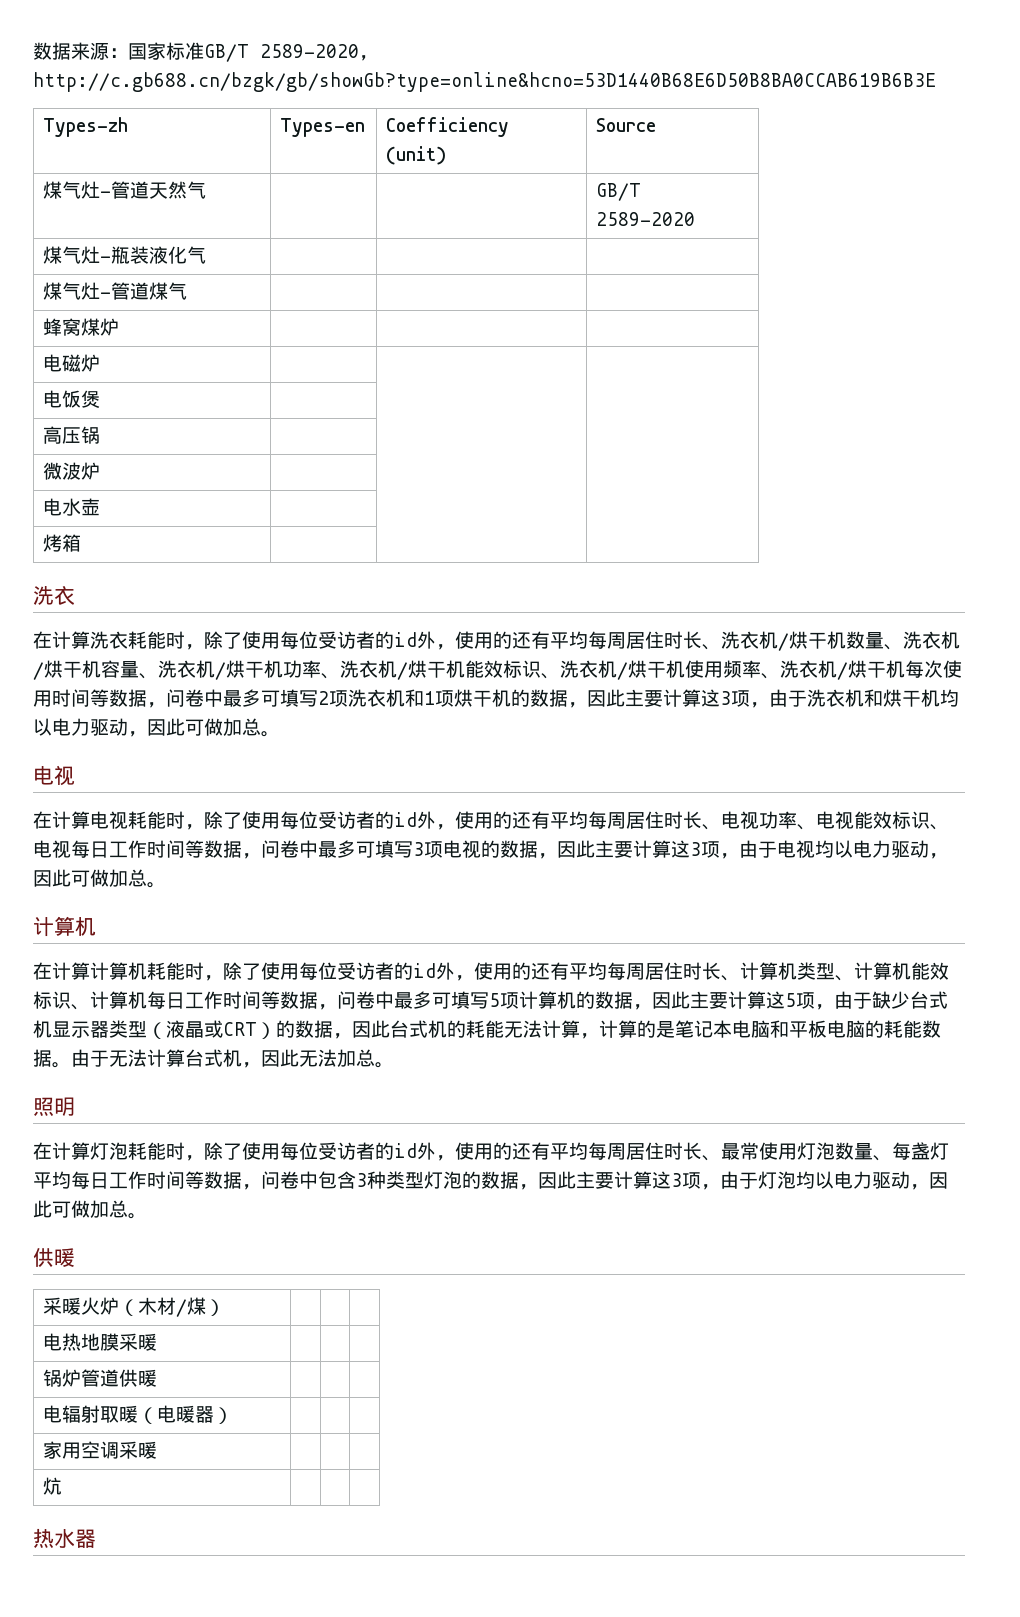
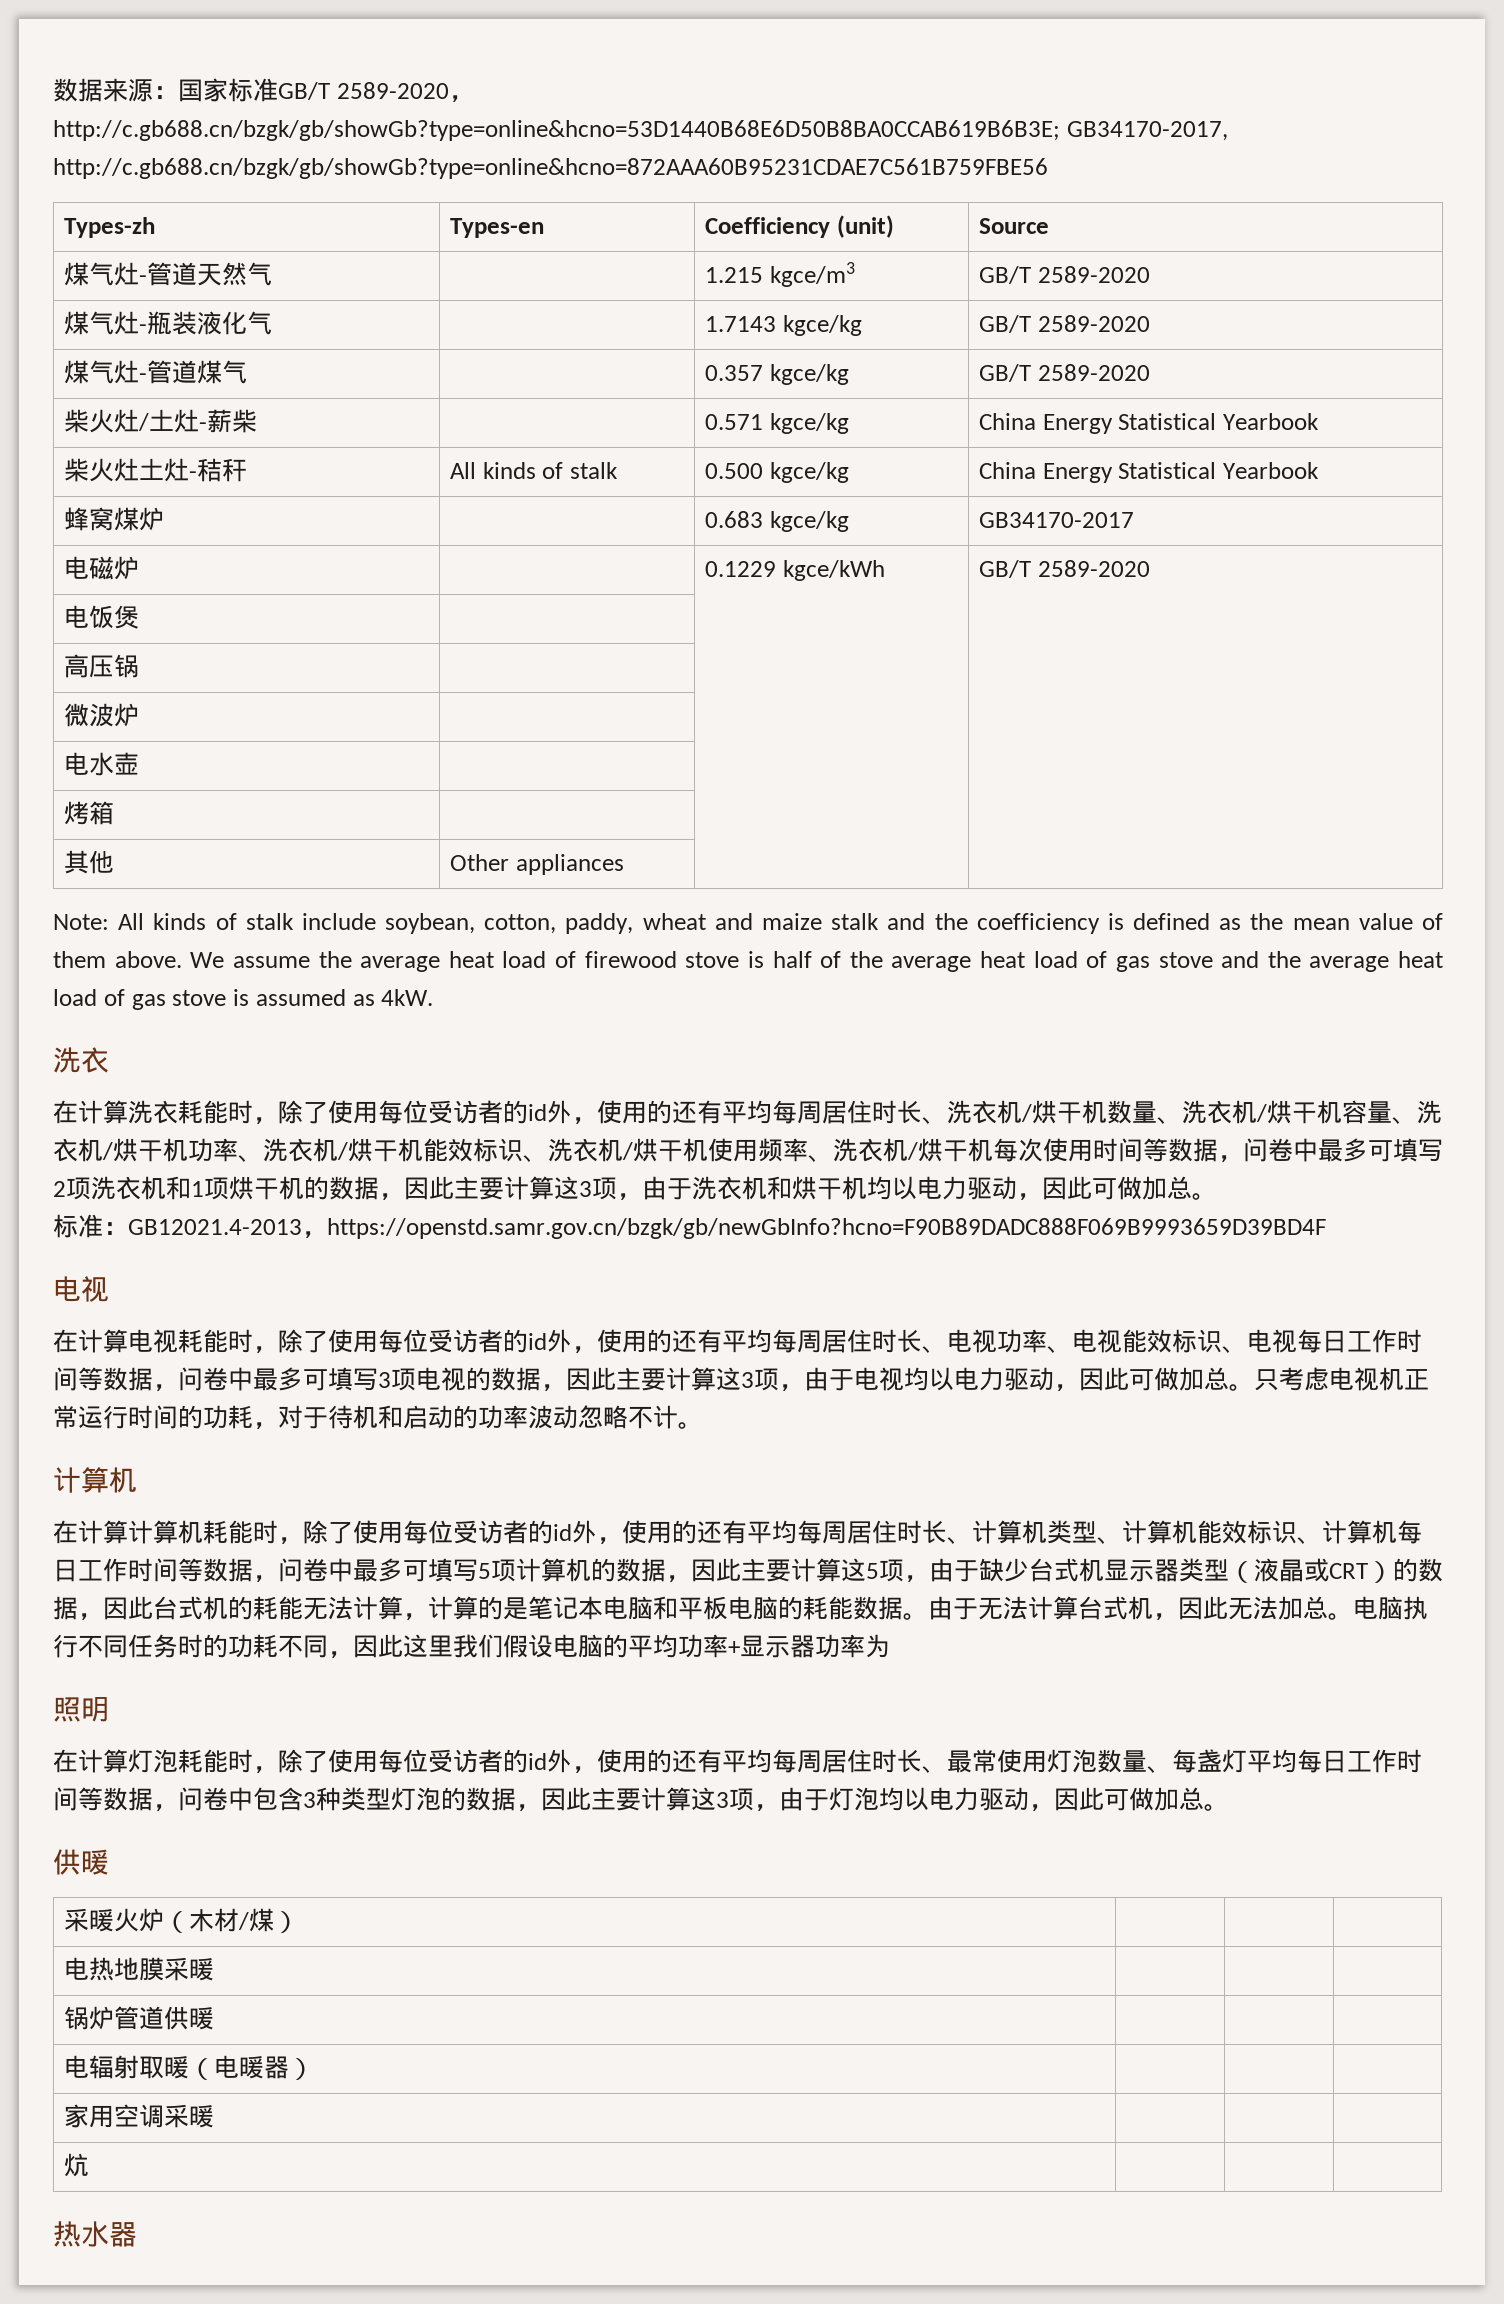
[33,72,936,92] http://c.gb688.cn/bzgk/gb/showGb?type=online&hcno=53D1440B68E6D50B8BA0CCAB619B6B3E -> [53,120,1228,141] [53,158,1048,179] http://c.gb688.cn/bzgk/gb/showGb?type=online&hcno=53D1440B68E6D50B8BA0CCAB619B6B3E; GB34170-2017, http://c.gb688.cn/bzgk/gb/showGb?type=online&hcno=872AAA60B95231CDAE7C561B759FBE56
(206, 190) none -> [704,262,855,287] 1.215 kgce/m3
(206, 255) | -> [704,315,862,336] [978,315,1150,333] 1.7143 kgce/kg | GB/T 2589-2020
(187, 291) | -> [704,364,849,385] [978,364,1150,382] [63,409,257,433] [704,413,849,434] [978,413,1320,434] [63,458,247,482] [449,462,619,479] [704,462,849,483] [978,462,1320,483] 0.357 kgce/kg | GB/T 2589-2020 // 柴火灶/土灶-薪柴 | | 0.571 kgce/kg | China Energy Statistical Yearbook // 柴火灶土灶-秸秆 | All kinds of stalk | 0.500 kgce/kg | China Energy Statistical Yearbook
(119, 327) | -> [704,511,849,532] [978,512,1134,528] 0.683 kgce/kg | GB34170-2017
(100, 363) | -> [704,560,885,581] [978,560,1150,578] 0.1229 kgce/kWh | GB/T 2589-2020
(81, 543) none -> [63,850,114,874] [449,854,624,875] [53,913,1444,934] [53,951,1443,972] [53,989,434,1010] // 其他 | Other appliances | | // Note: All kinds of stalk include soybean, cotton, paddy, wheat and maize stalk and the coefficiency is defined as the mean value of them above. We assume the average heat load of firewood stove is half of the average heat load of gas stove and the average heat load of gas stove is assumed as 4kW.
(280, 734) none -> [53,1214,1326,1239] // 标准：GB12021.4-2013，https://openstd.samr.gov.cn/bzgk/gb/newGbInfo?hcno=F90B89DADC888F069B9993659D39BD4F
(166, 885) none -> [1254,1367,1429,1391] [53,1405,703,1430] 只考虑电视机正常运行时间的功耗，对于待机和启动的功率波动忽略不计。
(394, 1065) none -> [1353,1596,1428,1620] [53,1634,890,1659] 电脑执行不同任务时的功耗不同，因此这里我们假设电脑的平均功率+显示器功率为

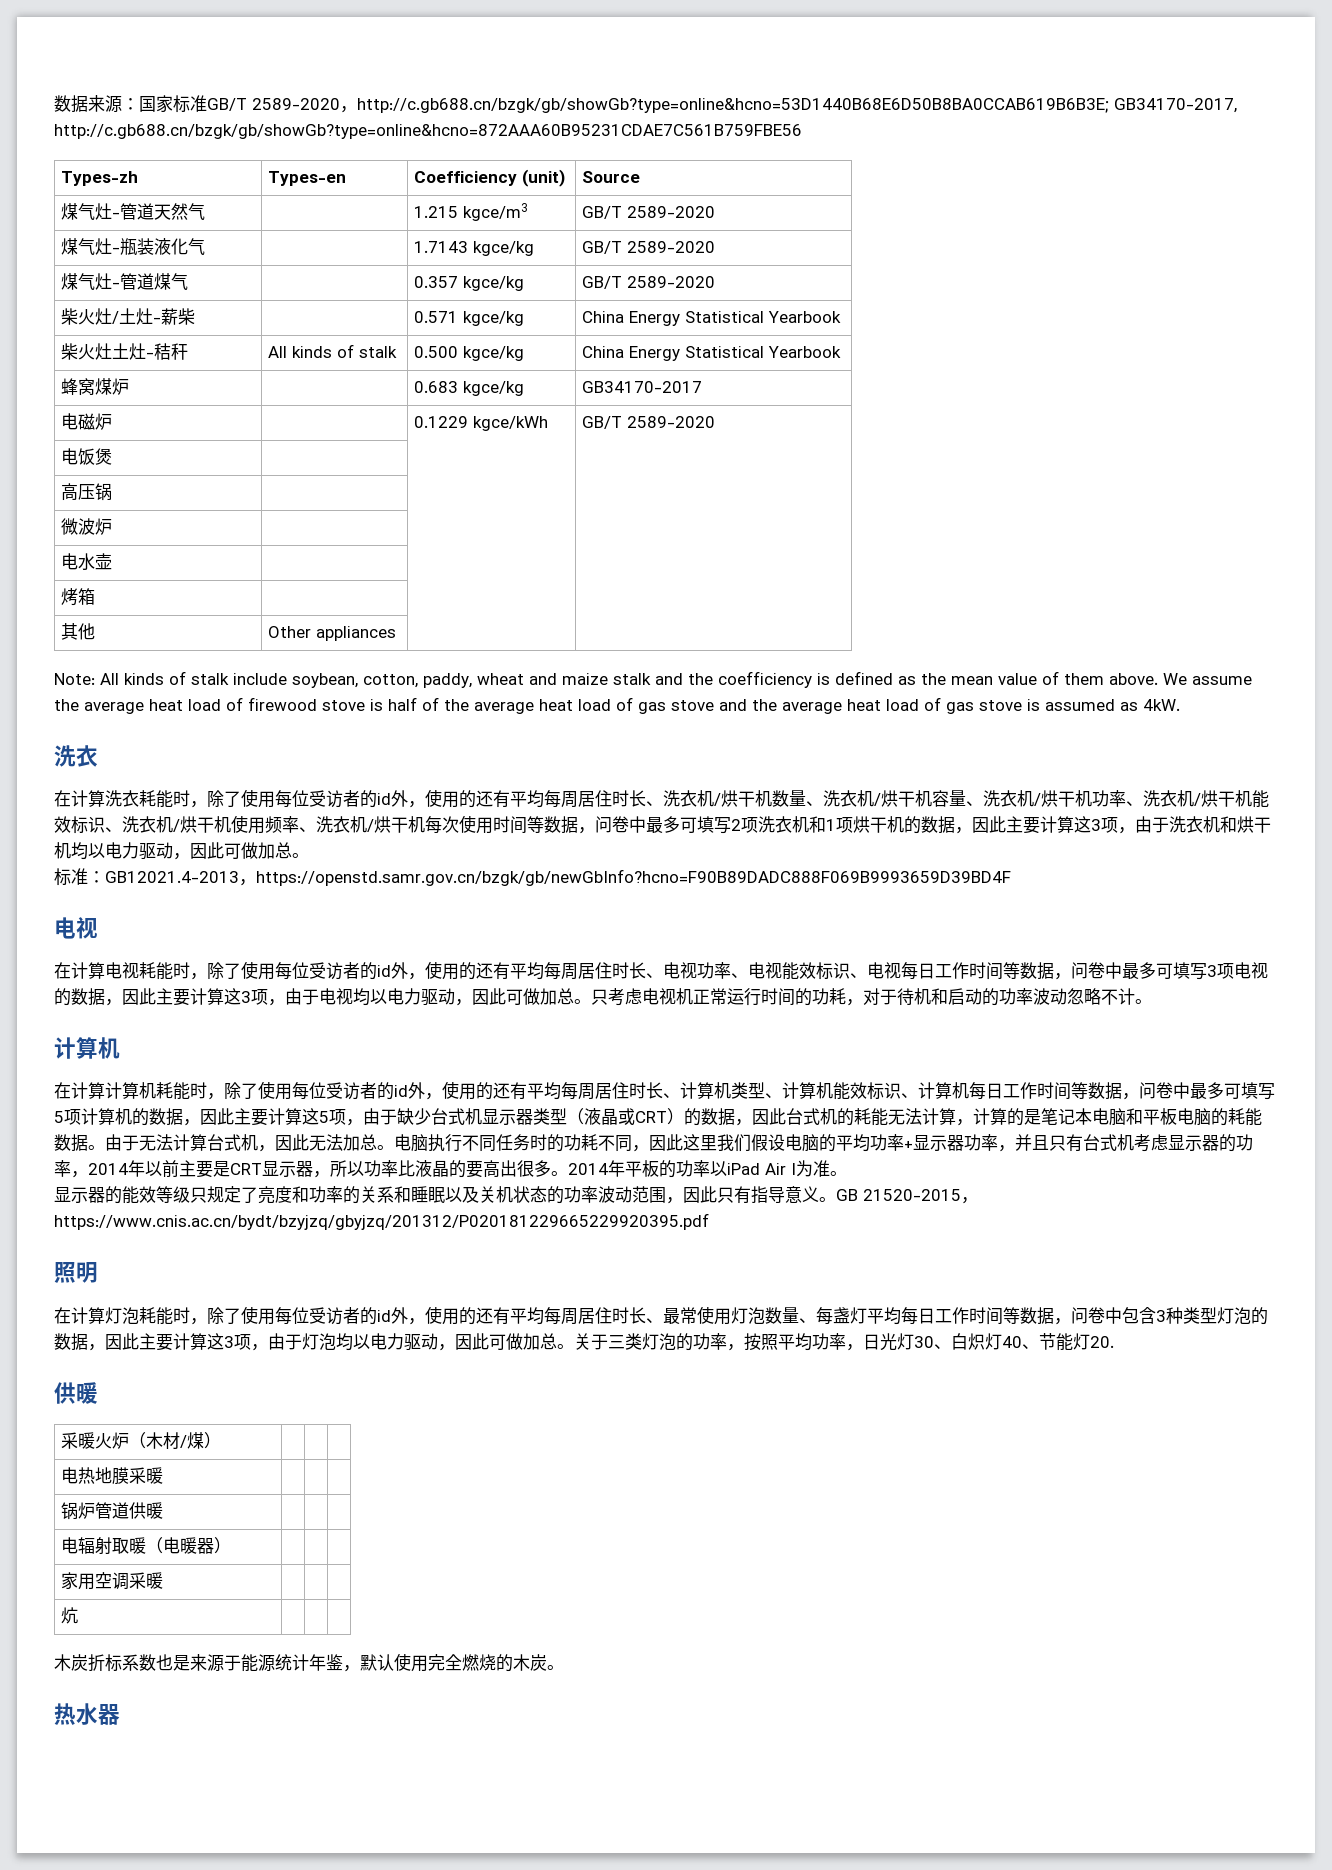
[865,1634,890,1658] 为 -> [998,1134,1253,1152] [54,1160,847,1178] [54,1186,978,1204] [54,1213,709,1230] ，并且只有台式机考虑显示器的功率，2014年以前主要是CRT显示器，所以功率比液晶的要高出很多。2014年平板的功率以iPad Air I为准。 // 显示器的能效等级只规定了亮度和功率的关系和睡眠以及关机状态的功率波动范围，因此只有指导意义。GB 21520-2015，https://www.cnis.ac.cn/bydt/bzyjzq/gbyjzq/201312/P020181229665229920395.pdf
(1229, 1807) none -> [574,1333,1114,1351] 关于三类灯泡的功率，按照平均功率，日光灯30、白炽灯40、节能灯20.
(89, 2165) none -> [54,1653,564,1672] // 木炭折标系数也是来源于能源统计年鉴，默认使用完全燃烧的木炭。

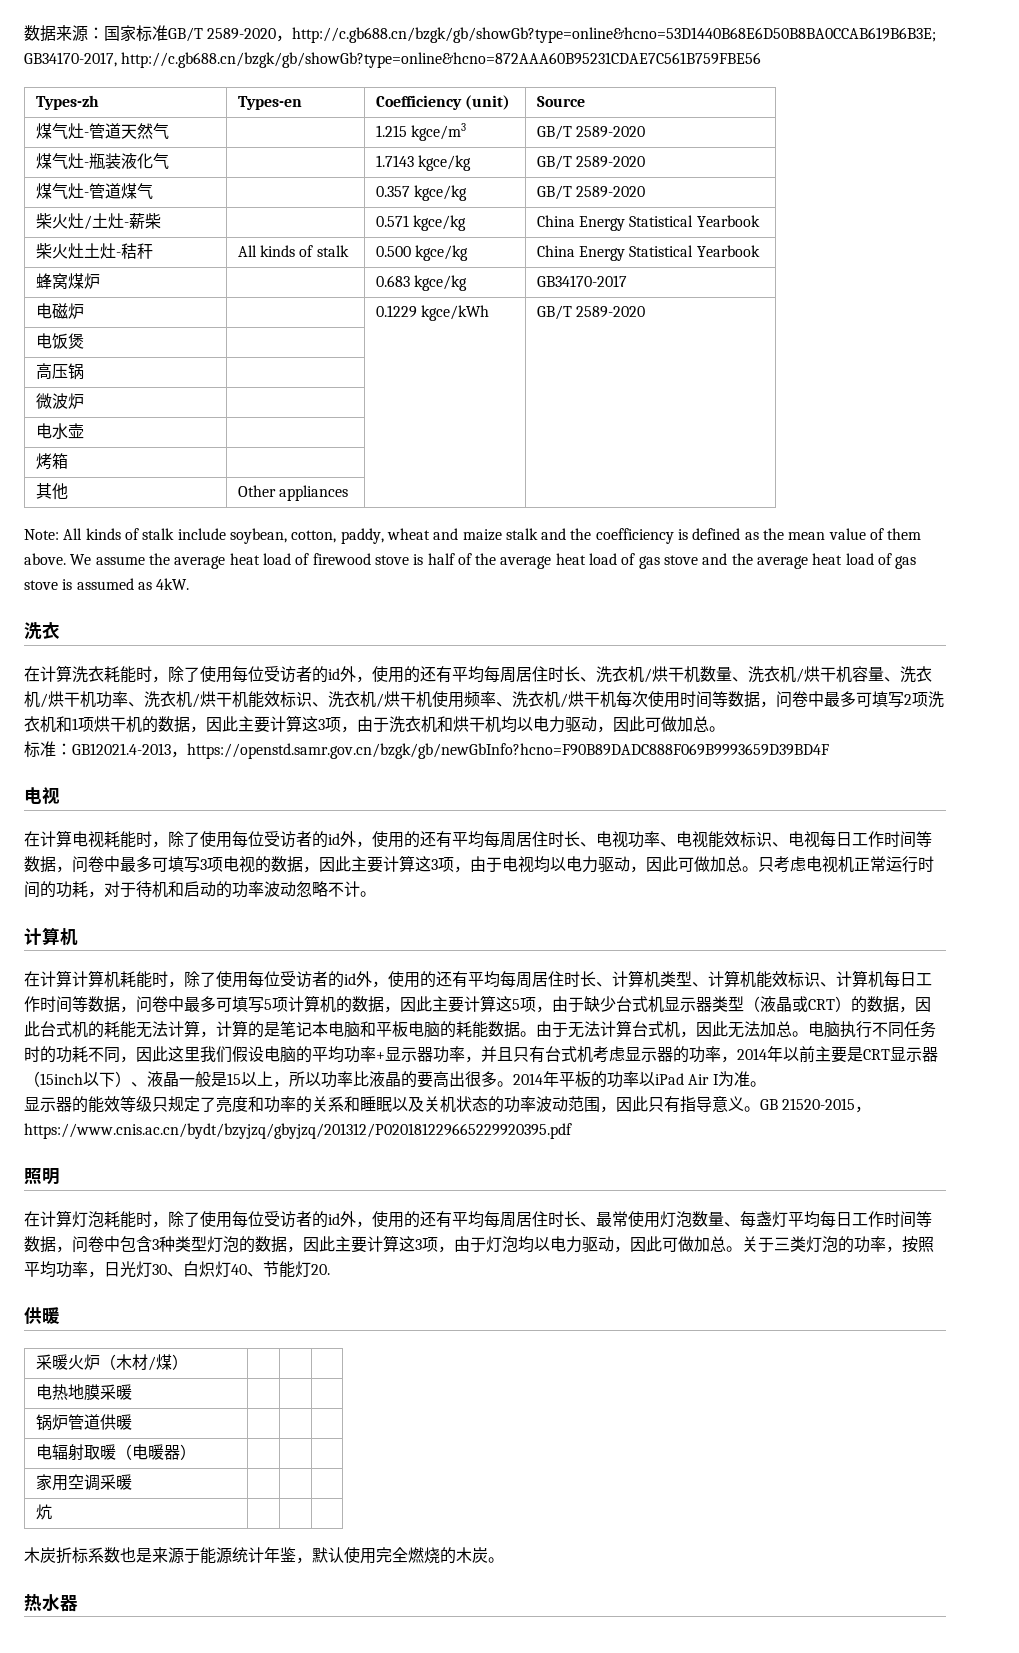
(313, 1169) none -> [24,1071,273,1087] （15inch以下）、液晶一般是15以上

